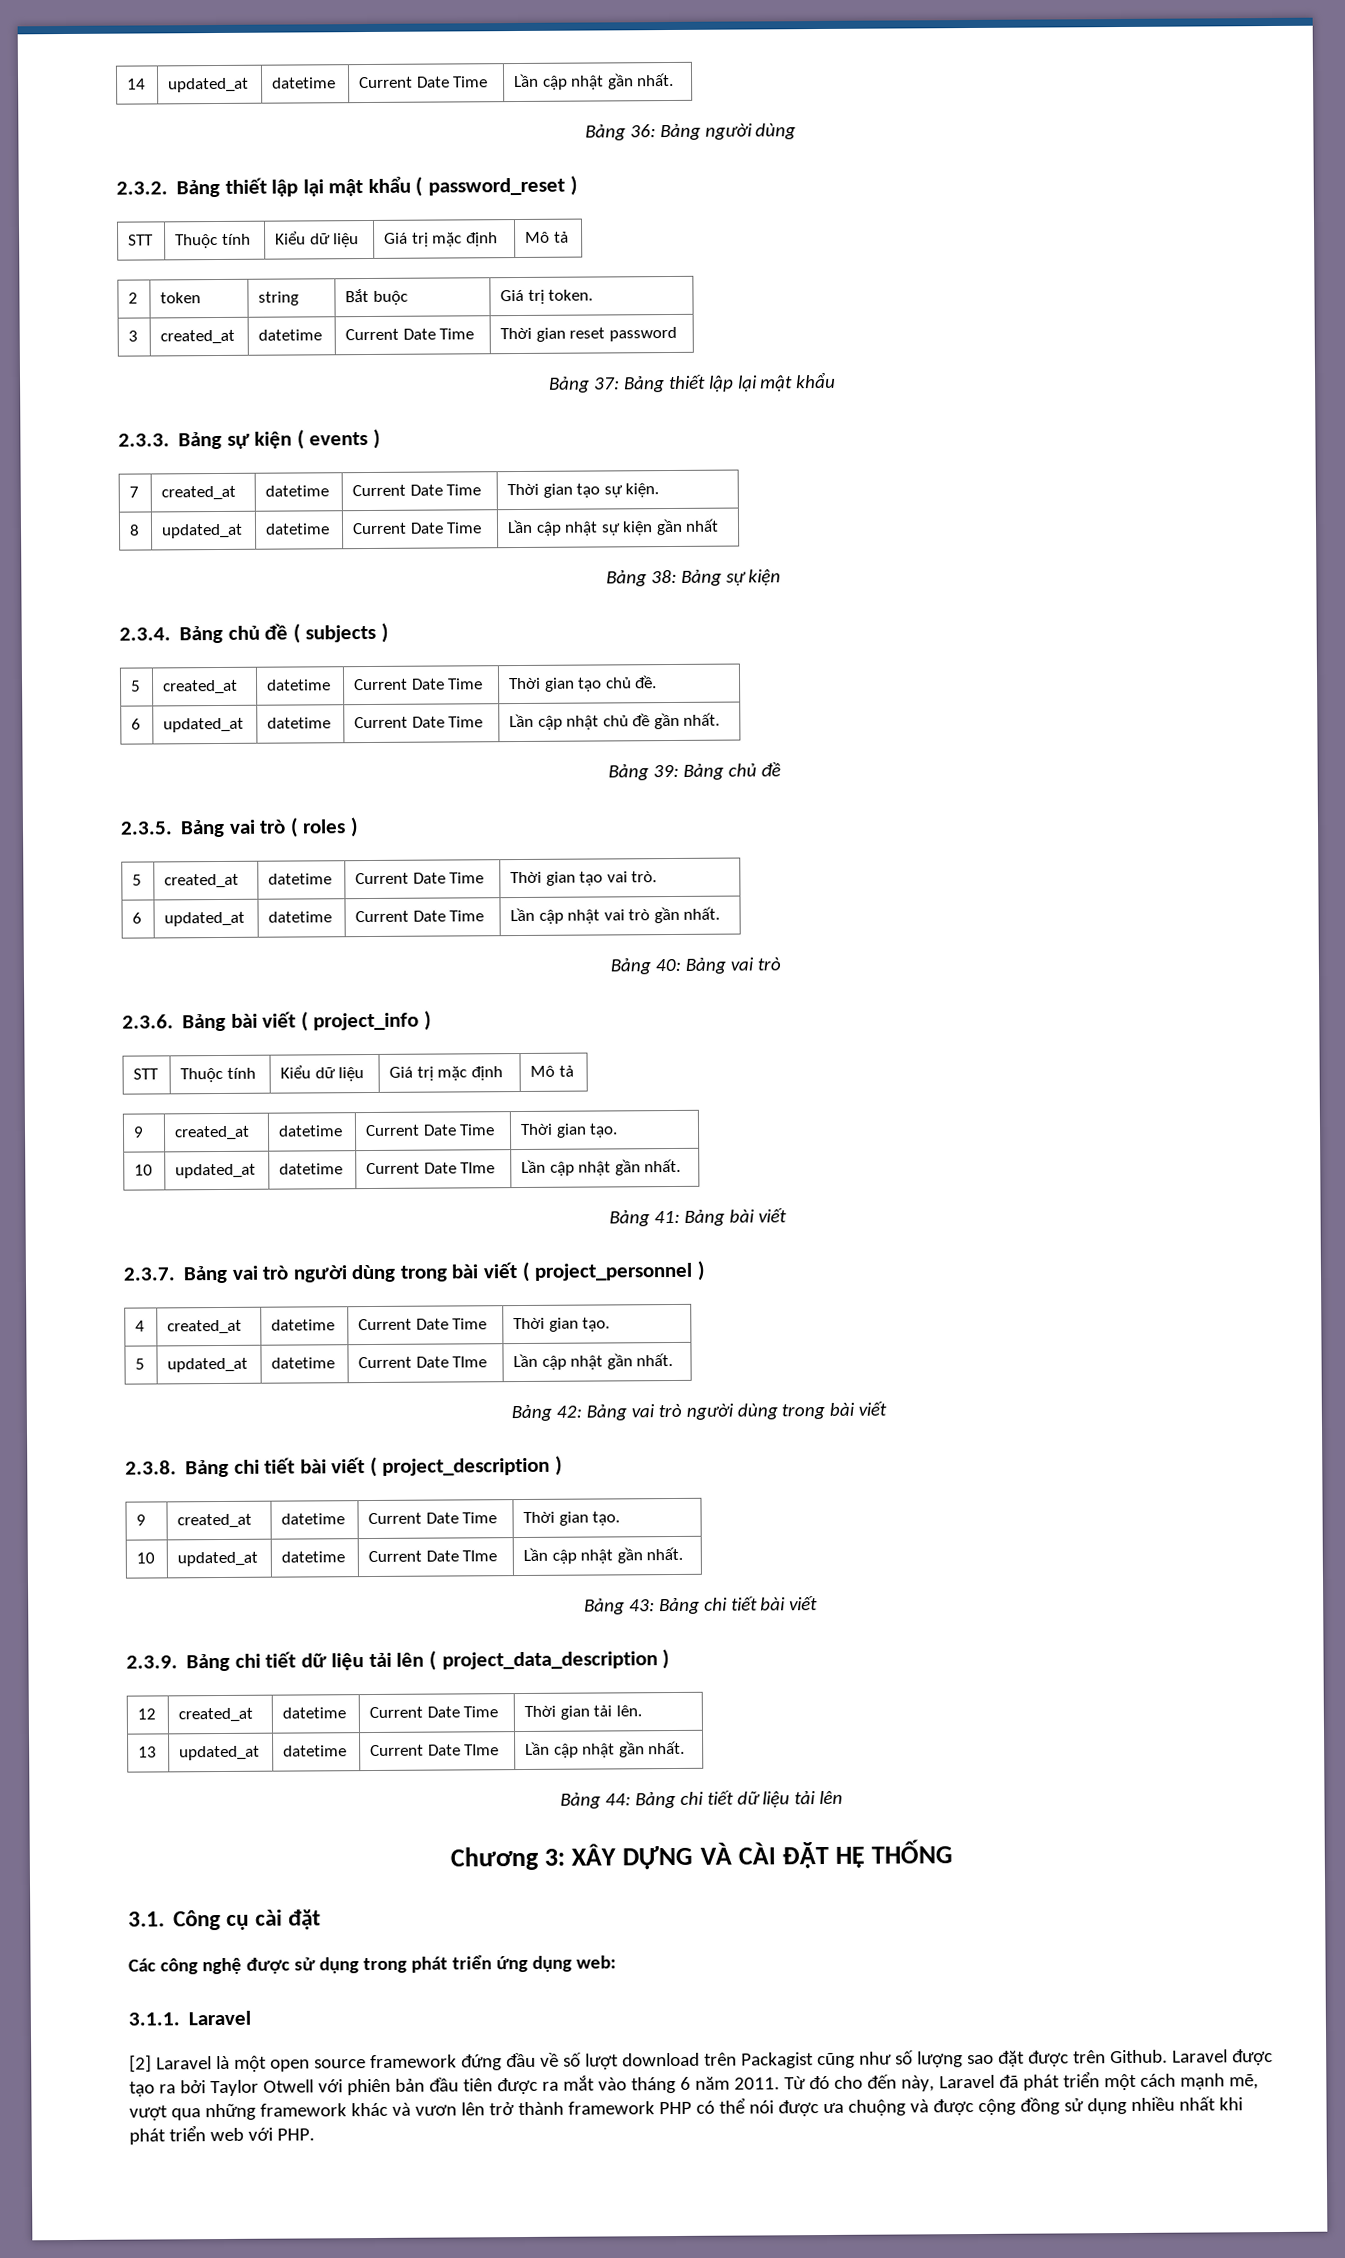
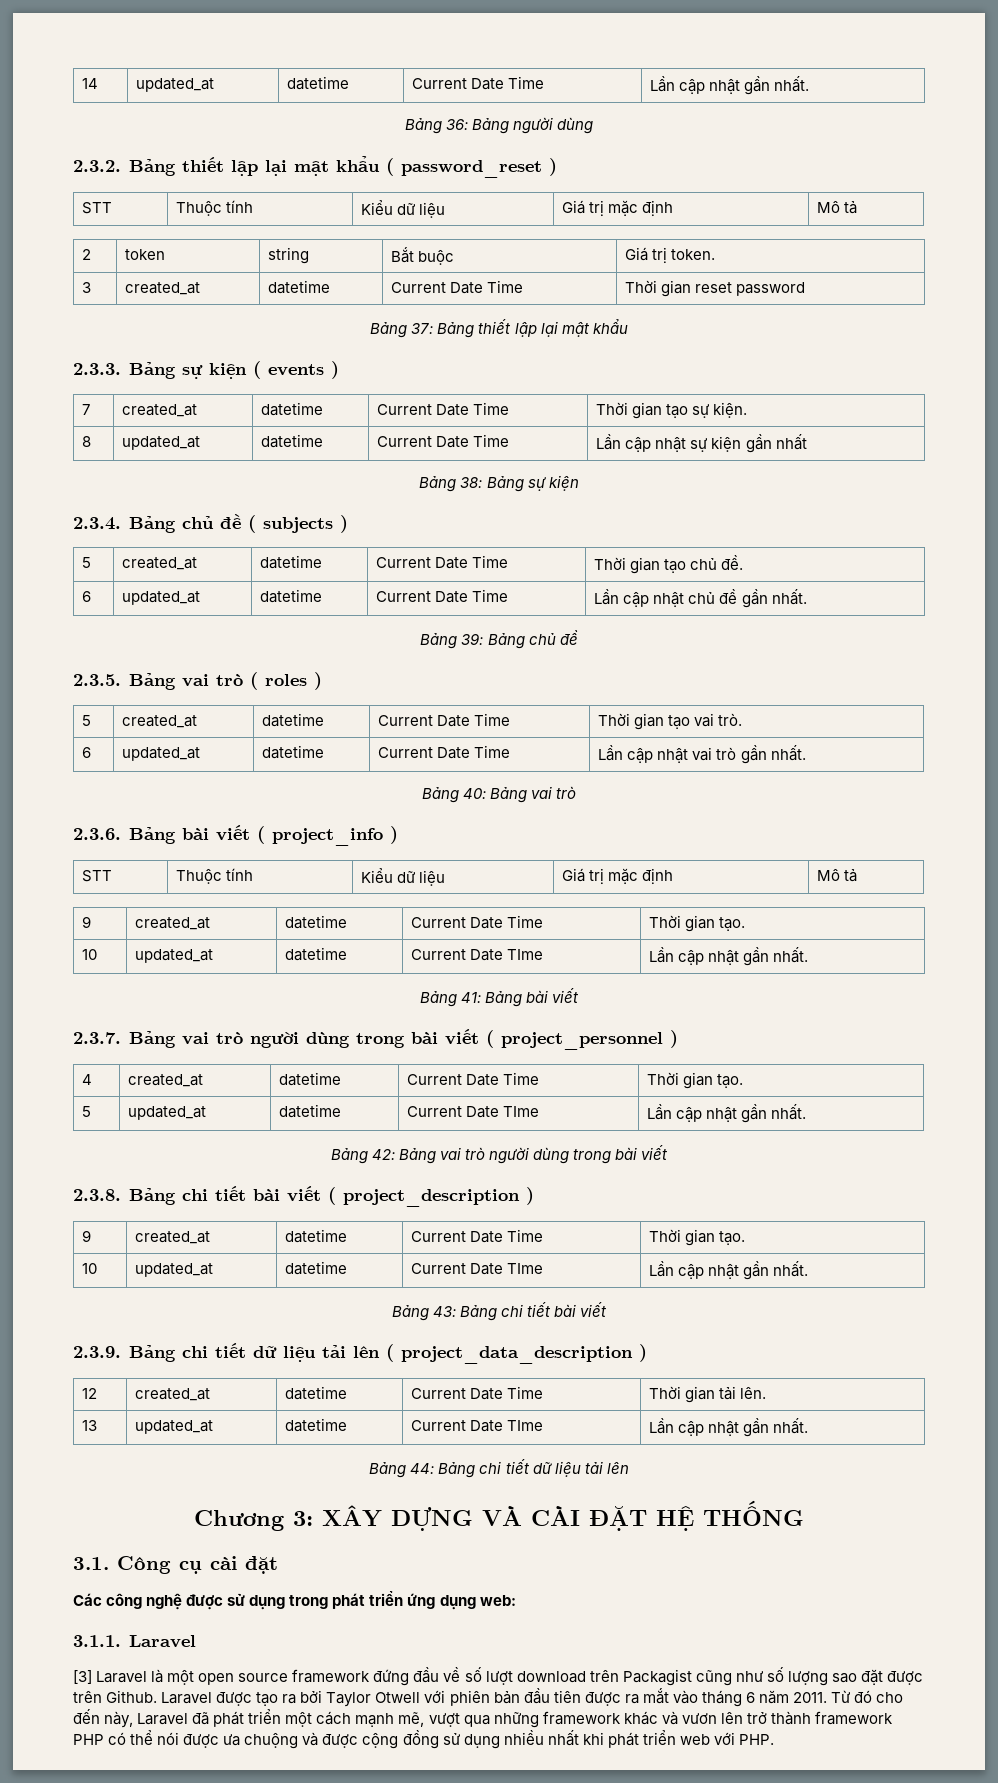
[129,2054,152,2073] [2] -> [73,1670,92,1684] [3]

